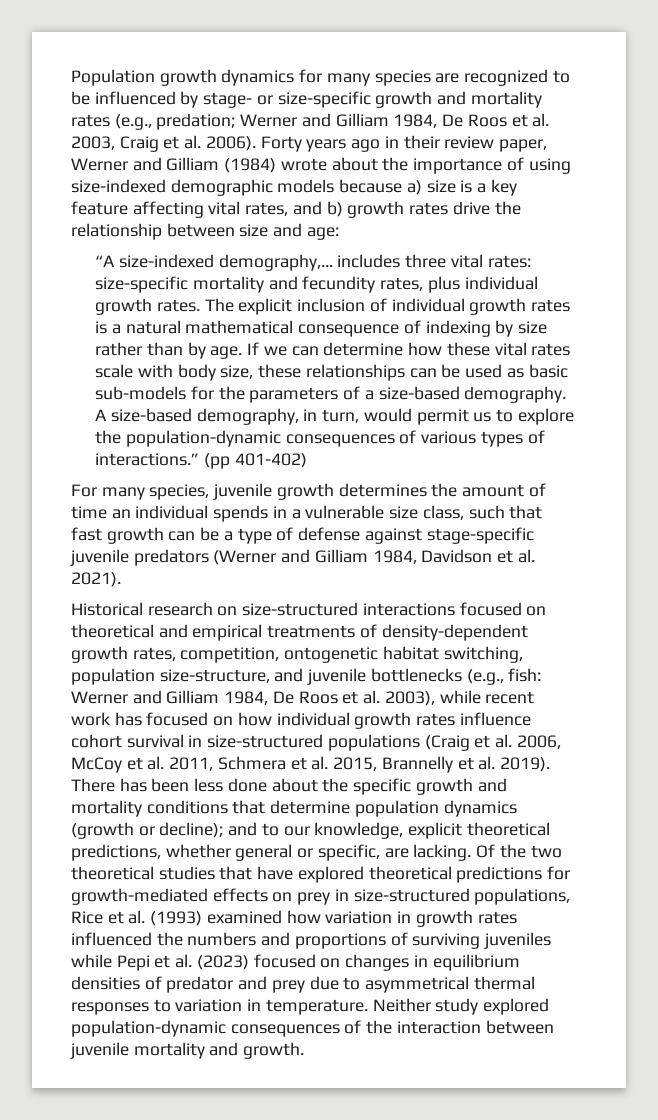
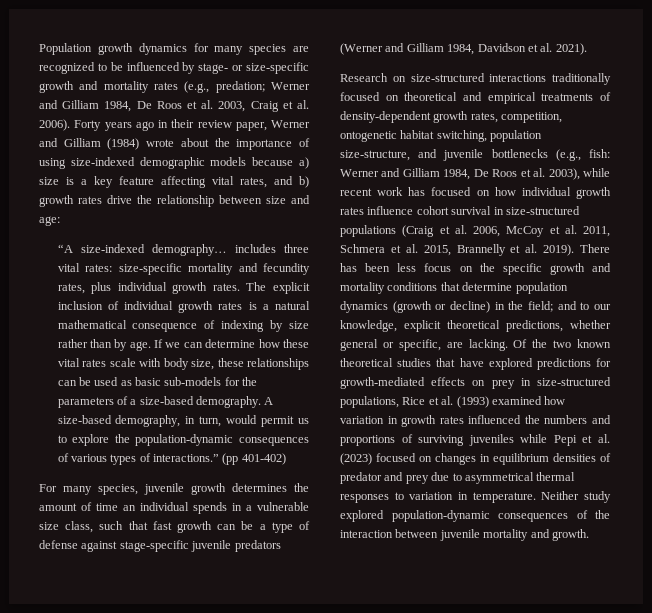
[218,254,333,271] demography,… -> [151,244,227,256] demography…
[71,602,213,616] Historical research -> [340,73,388,82] Research
(455, 609) none -> [552,73,611,85] traditionally
[227,778,318,792] done about -> [424,263,473,272] focus on
[159,822,224,838] decline); -> [450,301,553,313] decline) in the field;
(562, 851) none -> [577,339,611,348] known
[368,866,452,880] theoretical -> (533, 364) none

